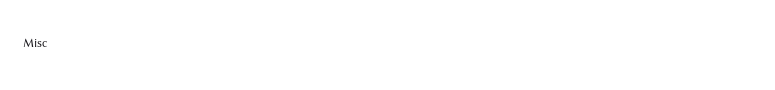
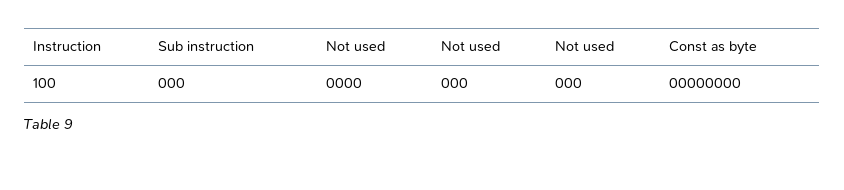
[23,38,47,47] Misc -> [32,41,101,52] [157,41,254,52] [325,41,385,52] [440,41,500,52] [554,41,614,52] [668,41,757,55] [32,78,56,88] [157,78,185,88] [325,78,362,88] [440,78,468,88] [554,78,582,88] [668,78,741,88] [24,118,73,130] Instruction | Sub instruction | Not used | Not used | Not used | Const as byte // 100 | 000 | 0000 | 000 | 000 | 00000000 // Table 9

